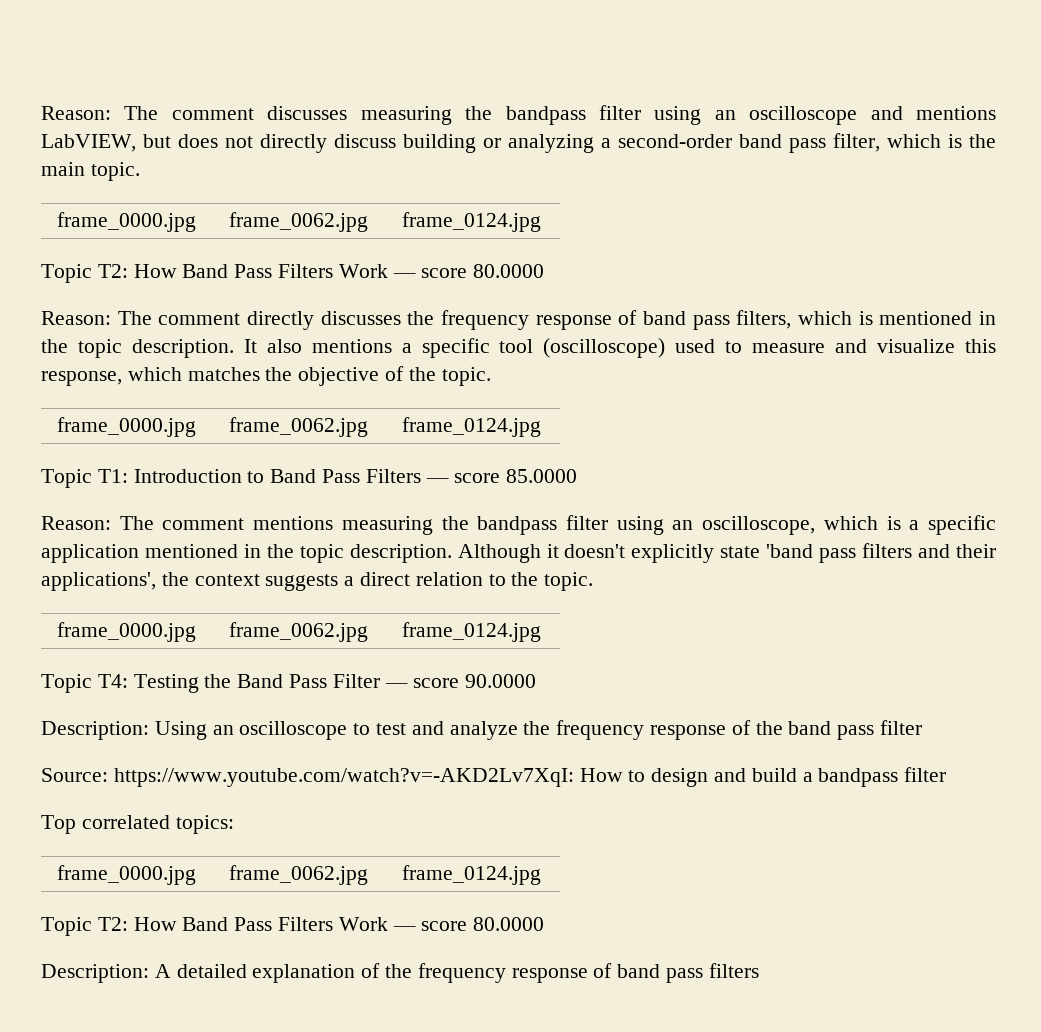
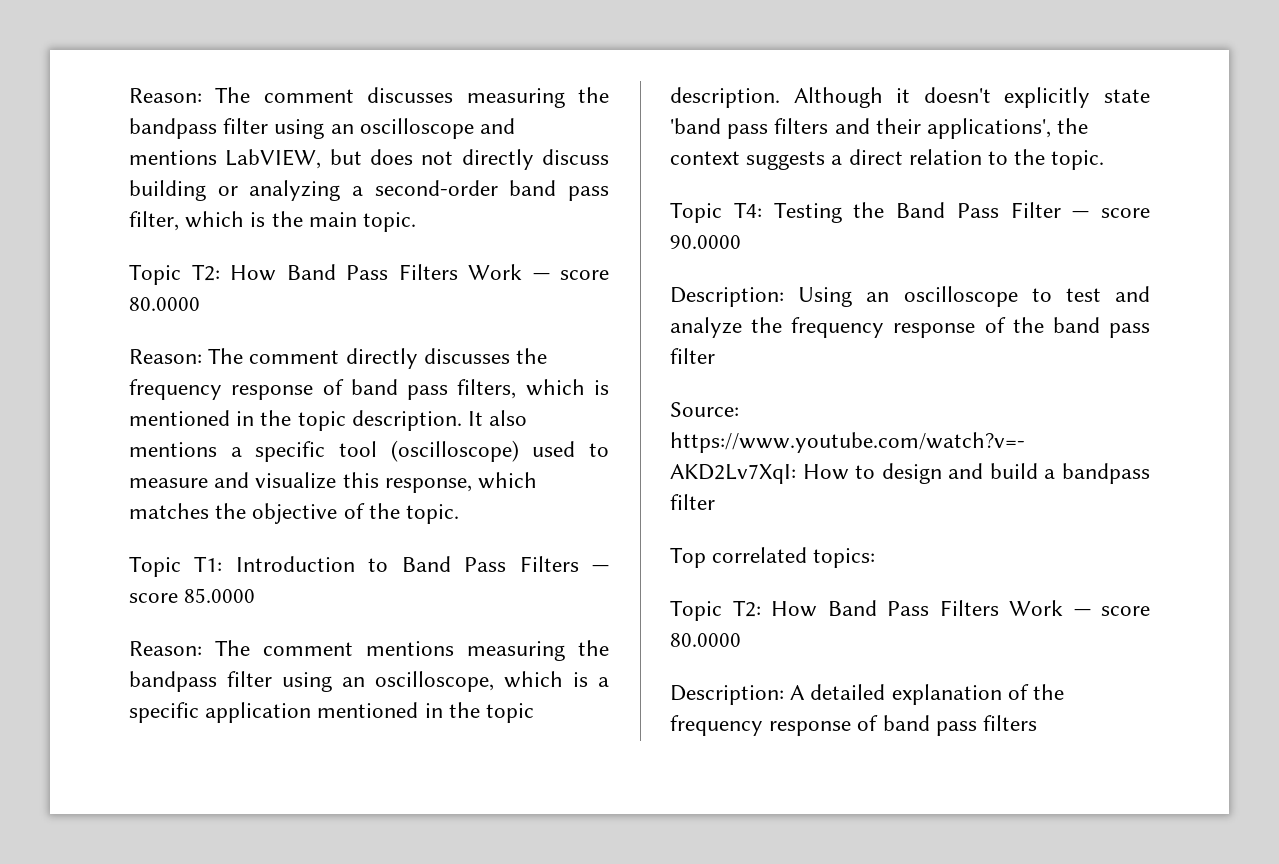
[57,212,197,232] [229,212,369,232] [402,212,542,232] // frame_0000.jpg | frame_0062.jpg | frame_0124.jpg -> (417, 222) none
[57,417,197,437] [229,417,369,437] [402,417,542,437] // frame_0000.jpg | frame_0062.jpg | frame_0124.jpg -> (460, 514) none
[57,622,197,642] [229,622,369,642] [402,622,542,642] // frame_0000.jpg | frame_0062.jpg | frame_0124.jpg -> (1105, 160) none
[57,865,197,885] [229,865,369,885] [402,865,542,885] // frame_0000.jpg | frame_0062.jpg | frame_0124.jpg -> (876, 558) none

